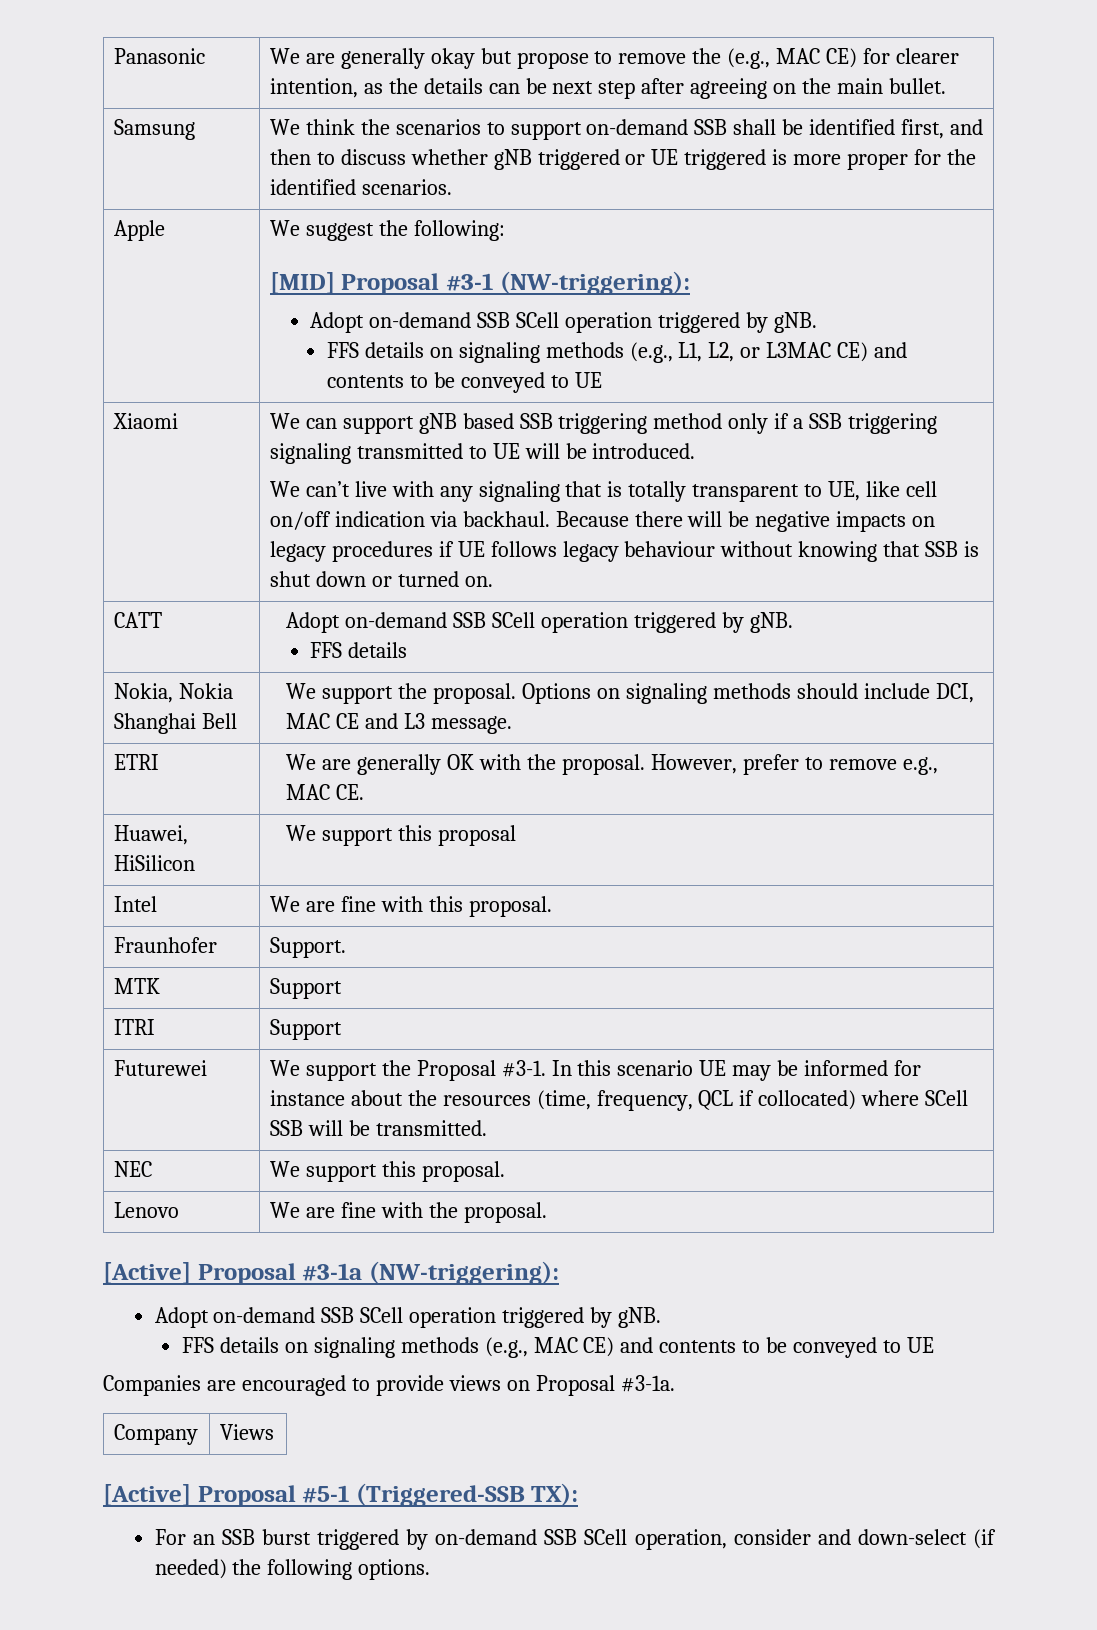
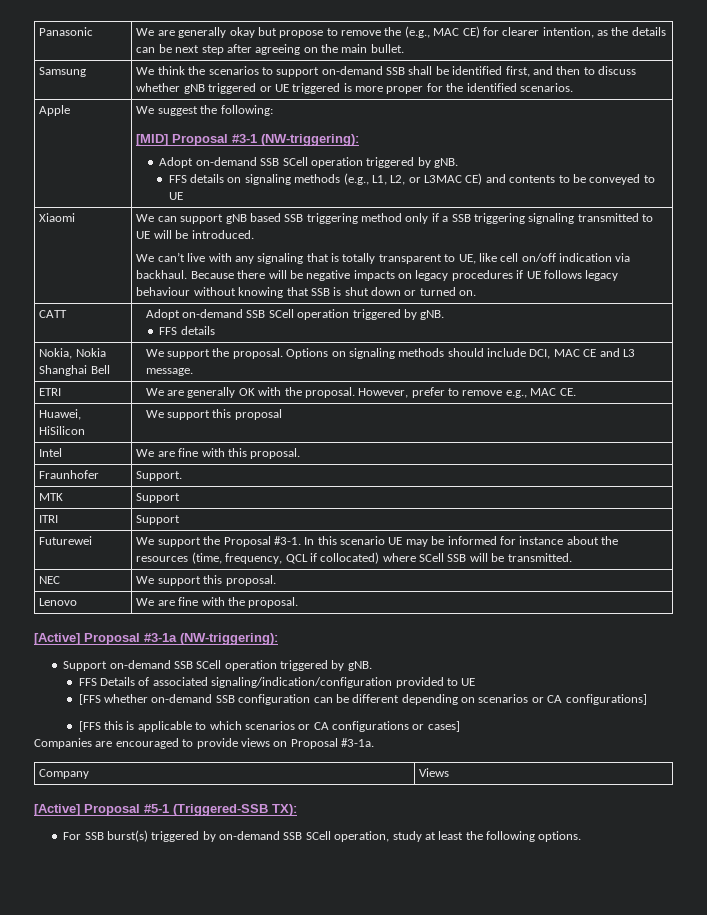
[154,1307,662,1328] [181,1337,935,1358] Adopt on-demand SSB SCell operation triggered by gNB. // FFS details on signaling methods (e.g., MAC CE) and contents to be conveyed to UE -> [63,660,372,671] [78,677,476,688] [78,694,647,705] [78,721,460,732] Support on-demand SSB SCell operation triggered by gNB. // FFS Details of associated signaling/indication/configuration provided to UE // [FFS whether on-demand SSB configuration can be different depending on scenarios or CA configurations] // [FFS this is applicable to which scenarios or CA configurations or cases]
[192,1529,311,1545] an SSB burst -> [84,830,148,842] SSB burst(s)
[733,1529,996,1549] [154,1559,227,1579] consider and down-select (if needed) -> [392,831,464,842] study at least

